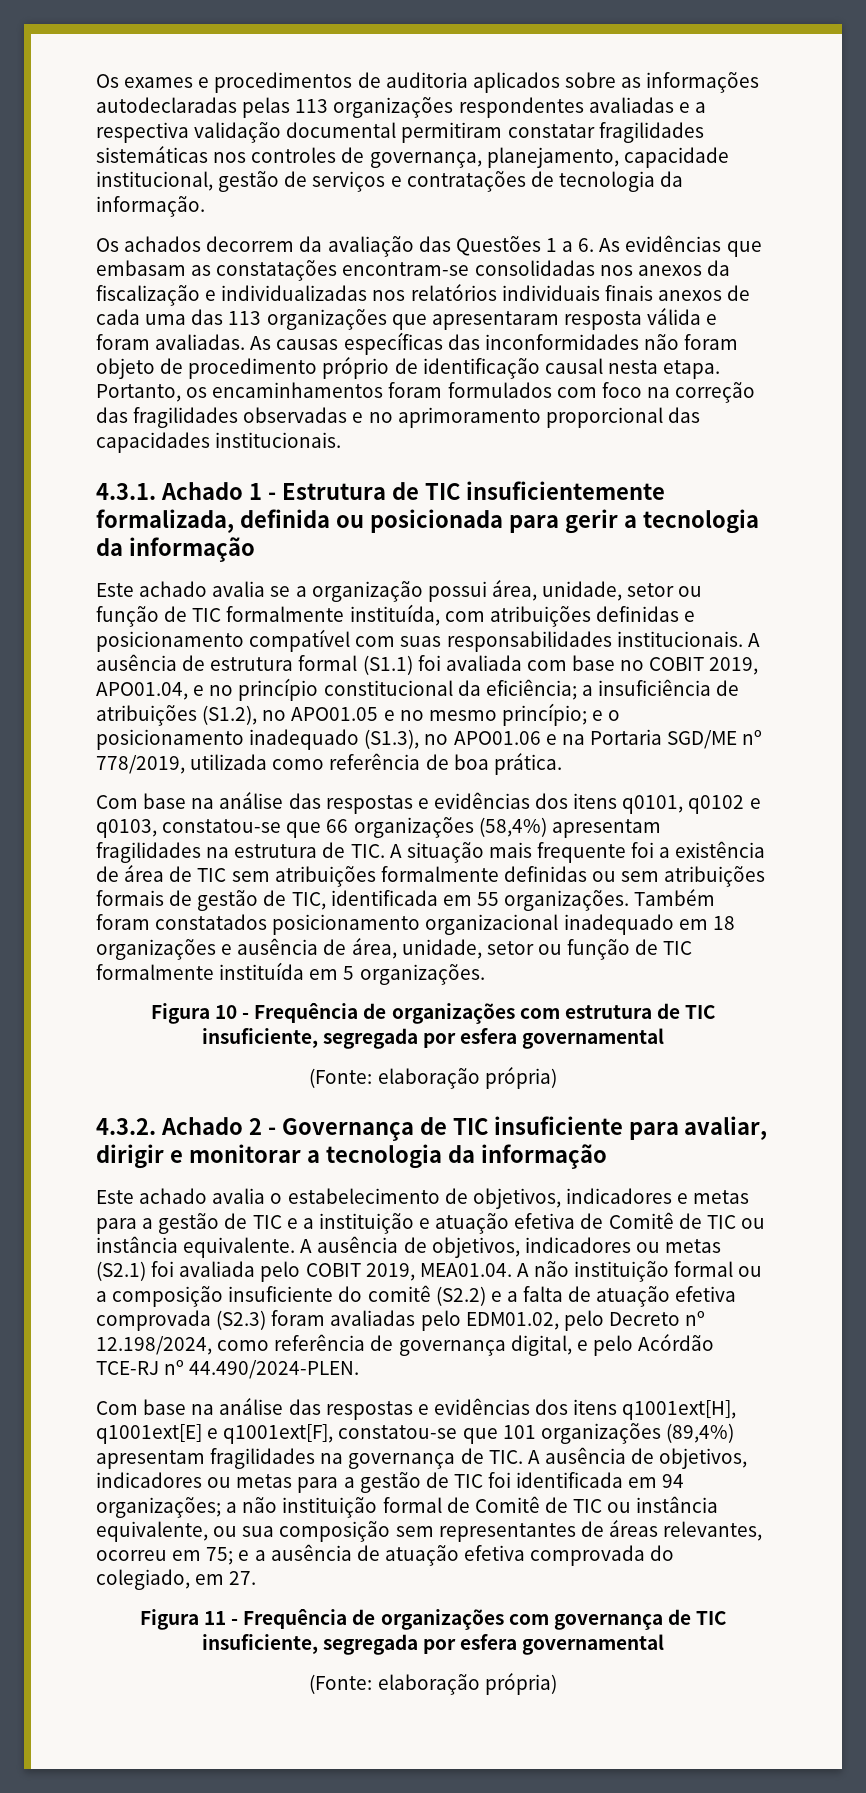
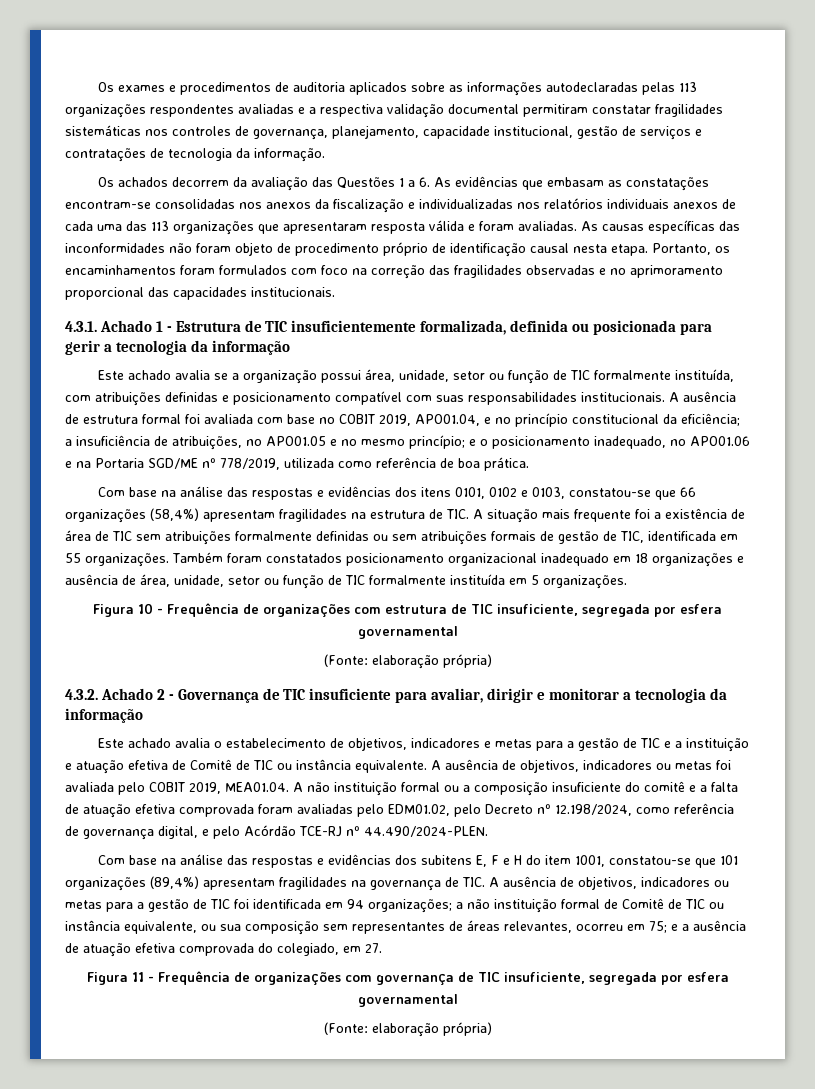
[604,285,653,301] finais -> (669, 204) none
[362,655,413,675] (S1.1) -> (181, 419) none
[96,705,258,726] atribuições (S1.2), -> [172,436,242,450] atribuições,
[249,729,420,750] inadequado (S1.3), -> [594,436,666,449] inadequado,
[622,795,761,814] [96,819,157,838] q0101, q0102 e q0103, -> [454,487,565,499] 0101, 0102 e 0103,
[96,1261,146,1281] (S2.1) -> (712, 765) none
[435,1286,486,1306] (S2.2) -> (685, 786) none
[216,1310,267,1330] (S2.3) -> (254, 810) none
[573,1399,737,1420] [96,1424,334,1444] itens q1001ext[H], q1001ext[E] e q1001ext[F], -> [420,855,605,867] subitens E, F e H do item 1001,

